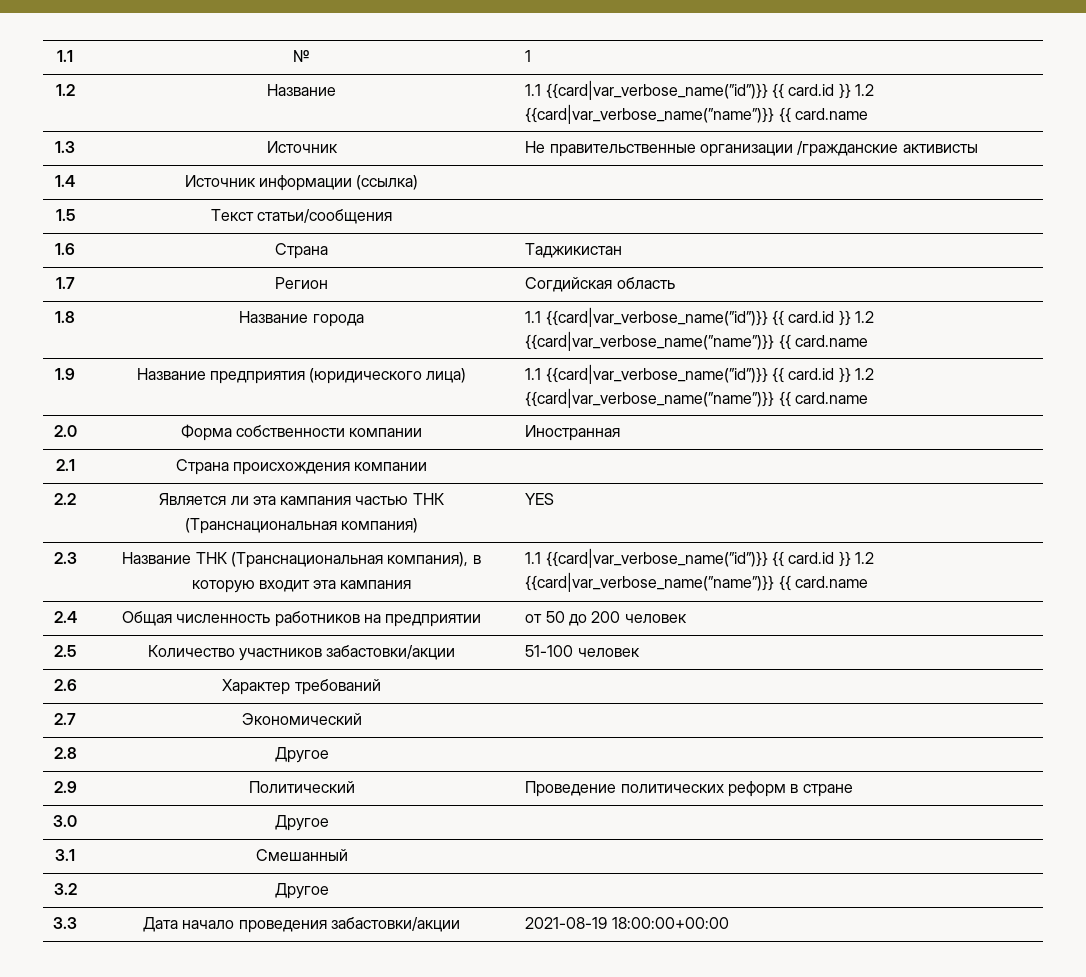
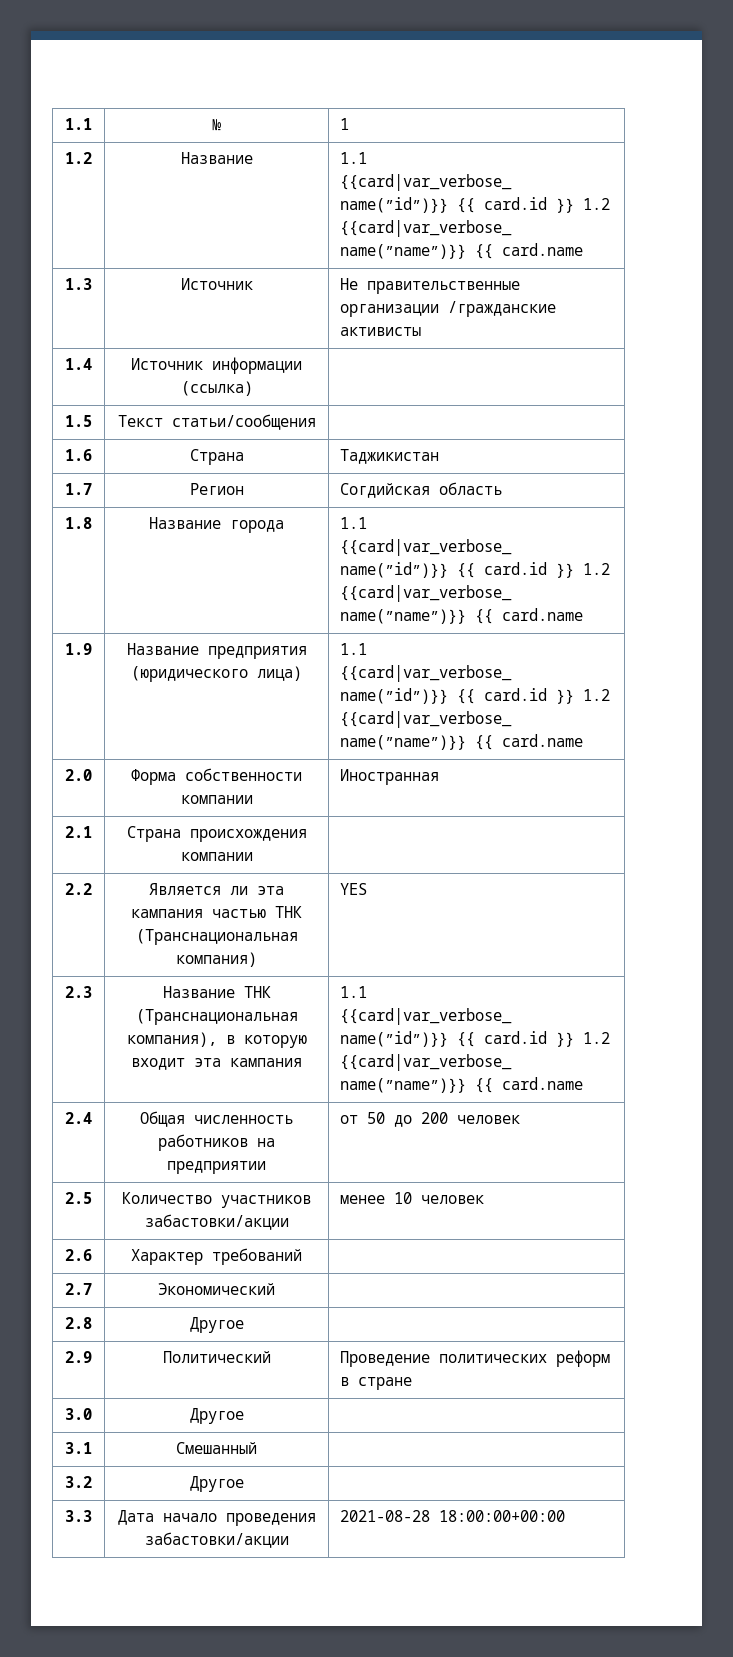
[525,645,574,657] 51-100 -> [340,1192,413,1204] менее 10
[525,917,608,929] 2021-08-19 -> [340,1510,431,1522] 2021-08-28

